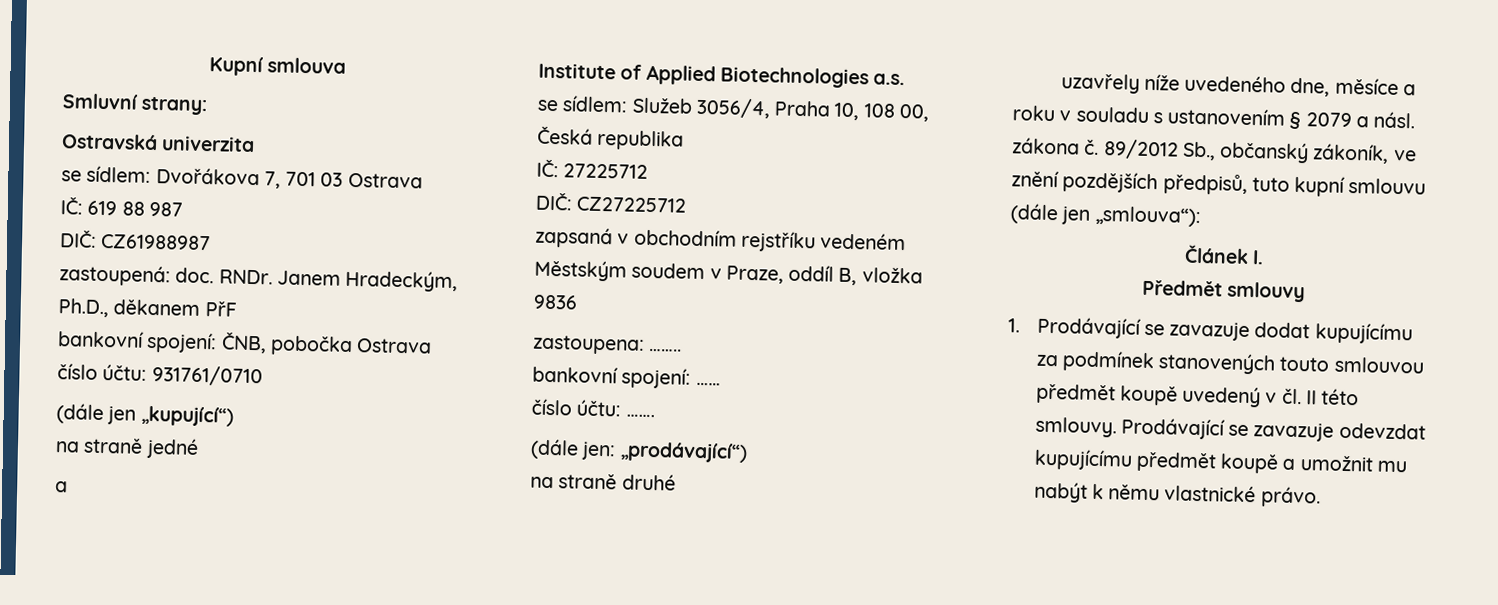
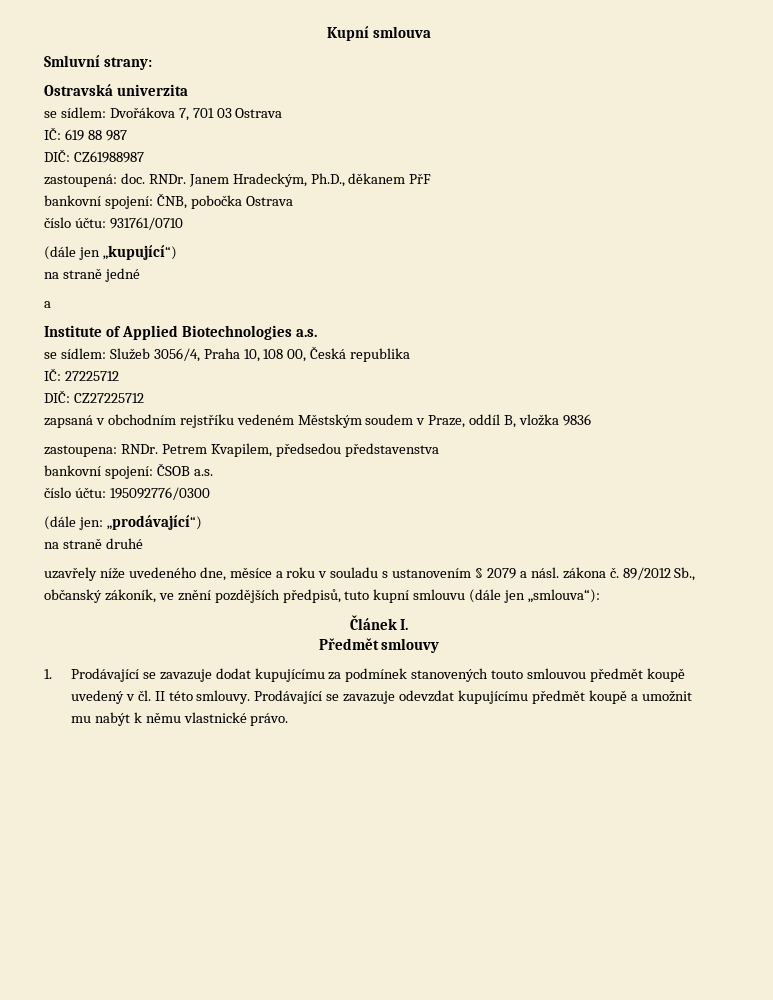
[649,348,683,352] [532,365,721,389] [531,398,655,418] …….. // bankovní spojení: …… // číslo účtu: ……. -> [120,443,439,457] [44,463,213,479] [44,487,210,500] RNDr. Petrem Kvapilem, předsedou představenstva // bankovní spojení: ČSOB a.s. // číslo účtu: 195092776/0300

